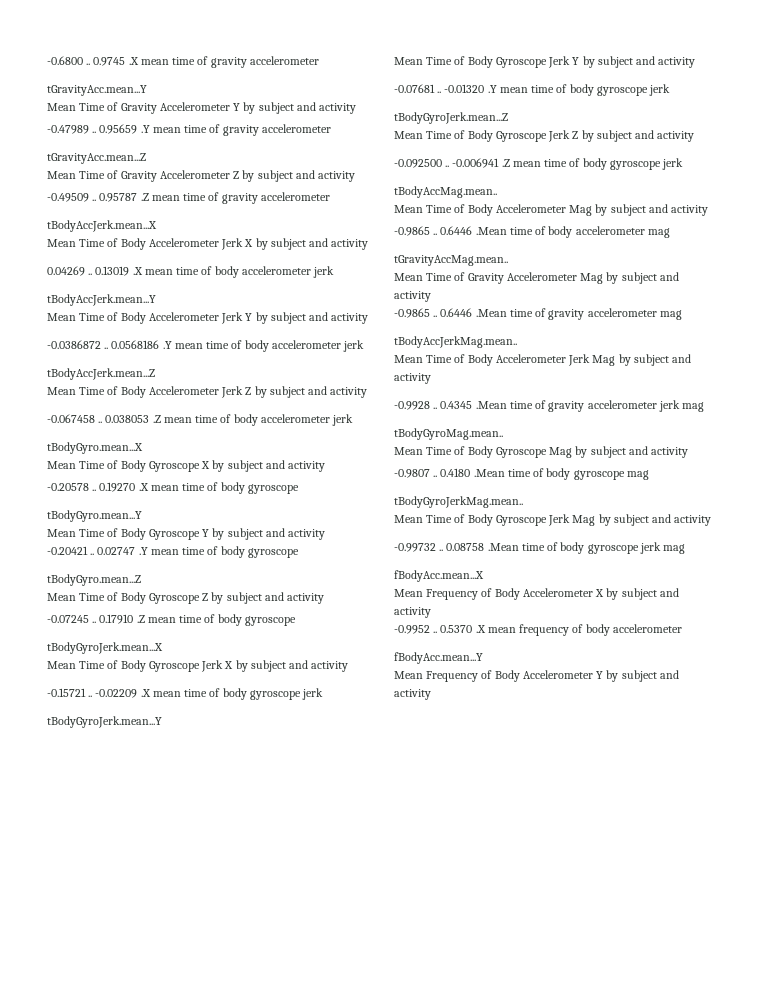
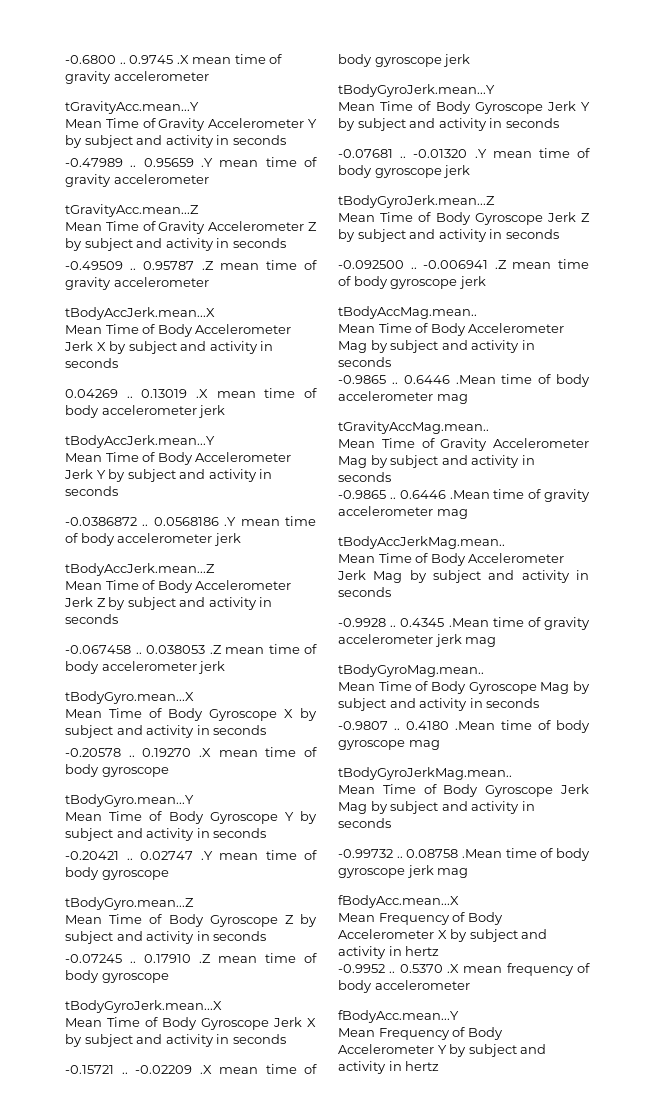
(357, 108) none -> [216,135,286,145] in seconds
(356, 176) none -> [216,238,286,248] in seconds
(369, 244) none -> [260,341,274,351] [65,358,118,368] in seconds
(369, 318) none -> [259,469,273,479] [65,486,118,496] in seconds
(368, 392) none -> [259,597,273,607] [65,614,118,624] in seconds
(326, 466) none -> [196,725,267,735] in seconds
(326, 534) none -> [196,828,267,838] in seconds
(325, 598) none -> [196,931,267,941] in seconds
(349, 666) none -> [216,1034,286,1044] in seconds
(696, 62) none -> [489,118,559,128] in seconds
(695, 136) none -> [489,229,559,239] in seconds
(709, 210) none -> [521,340,535,350] [338,357,391,367] in seconds
(431, 296) none -> [521,455,535,465] [338,472,391,482] in seconds
(431, 378) none -> [576,570,589,580] [338,587,391,597] in seconds
(689, 452) none -> [469,698,540,708] in seconds
(712, 520) none -> [521,801,535,811] [338,818,391,828] in seconds
(431, 612) none -> [388,946,440,956] in hertz
(431, 694) none -> [388,1061,440,1071] in hertz

